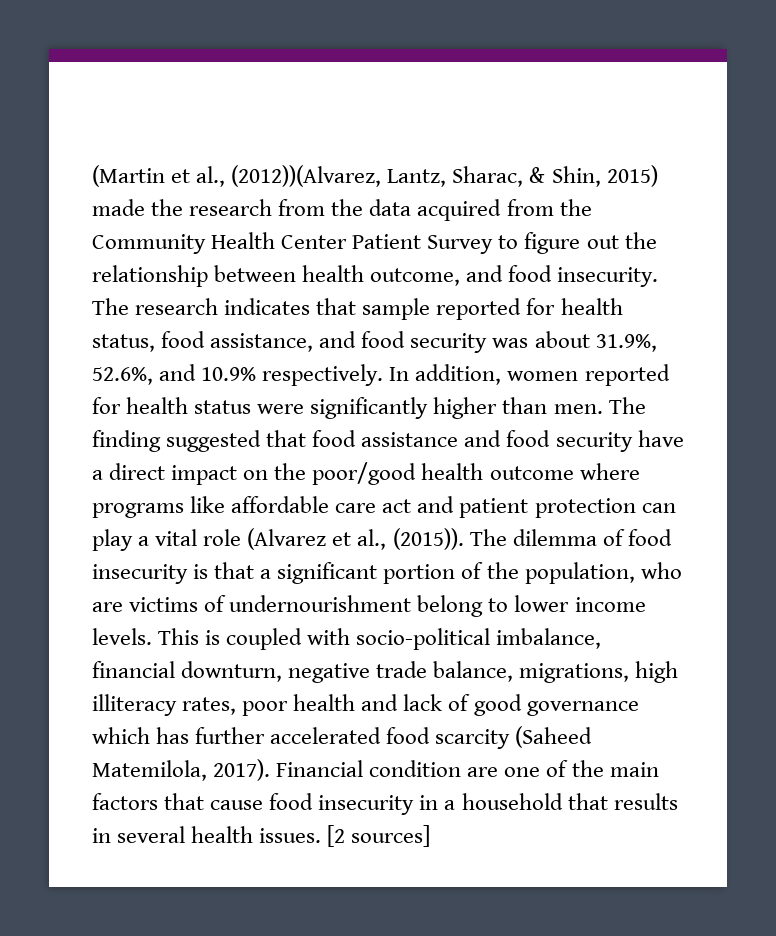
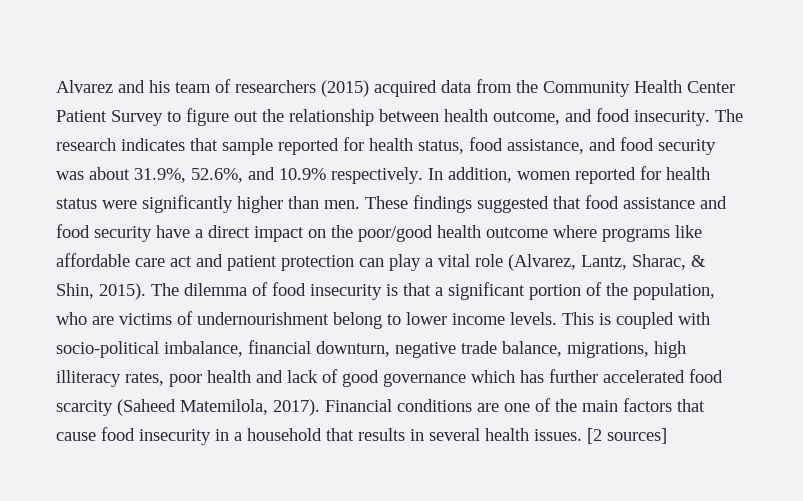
[92,165,658,187] [92,199,502,221] (Martin et al., (2012))(Alvarez, Lantz, Sharac, & Shin, 2015) made the research from the data acquired -> [56,79,471,97] Alvarez and his team of researchers (2015) acquired data
[608,397,646,414] [92,430,161,452] The finding -> [365,195,472,213] These findings
[247,528,464,550] (Alvarez et al., (2015)). -> [508,254,706,271] [56,283,146,300] (Alvarez, Lantz, Sharac, & Shin, 2015).
[369,760,462,777] condition -> [397,399,472,412] conditions

